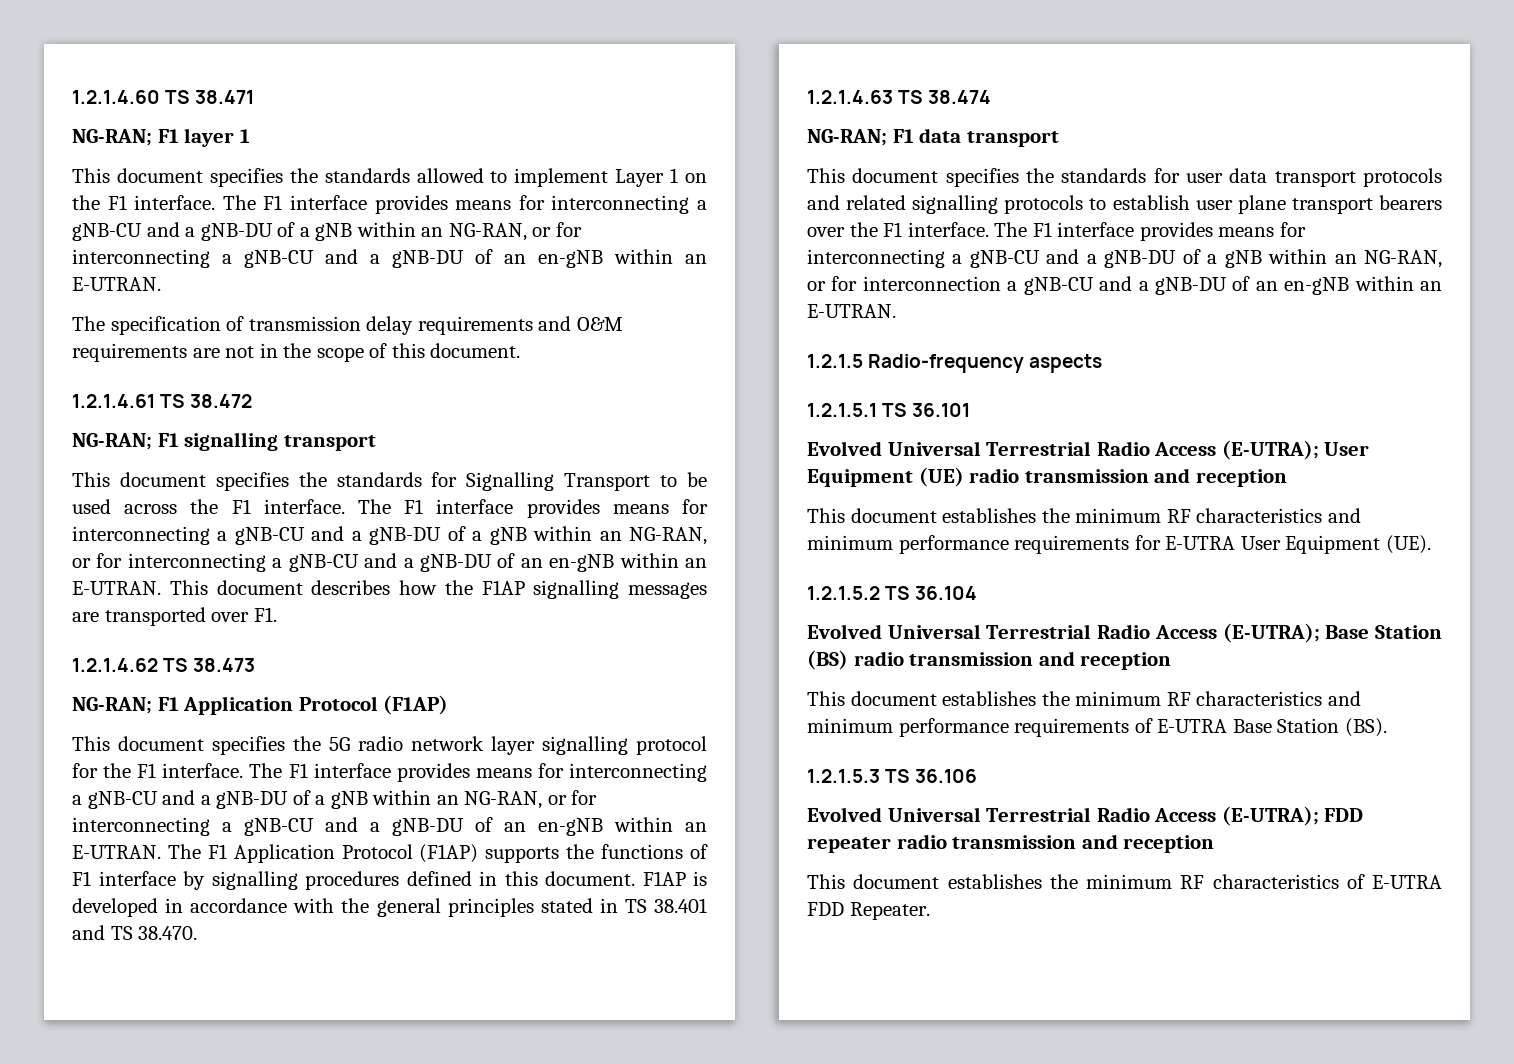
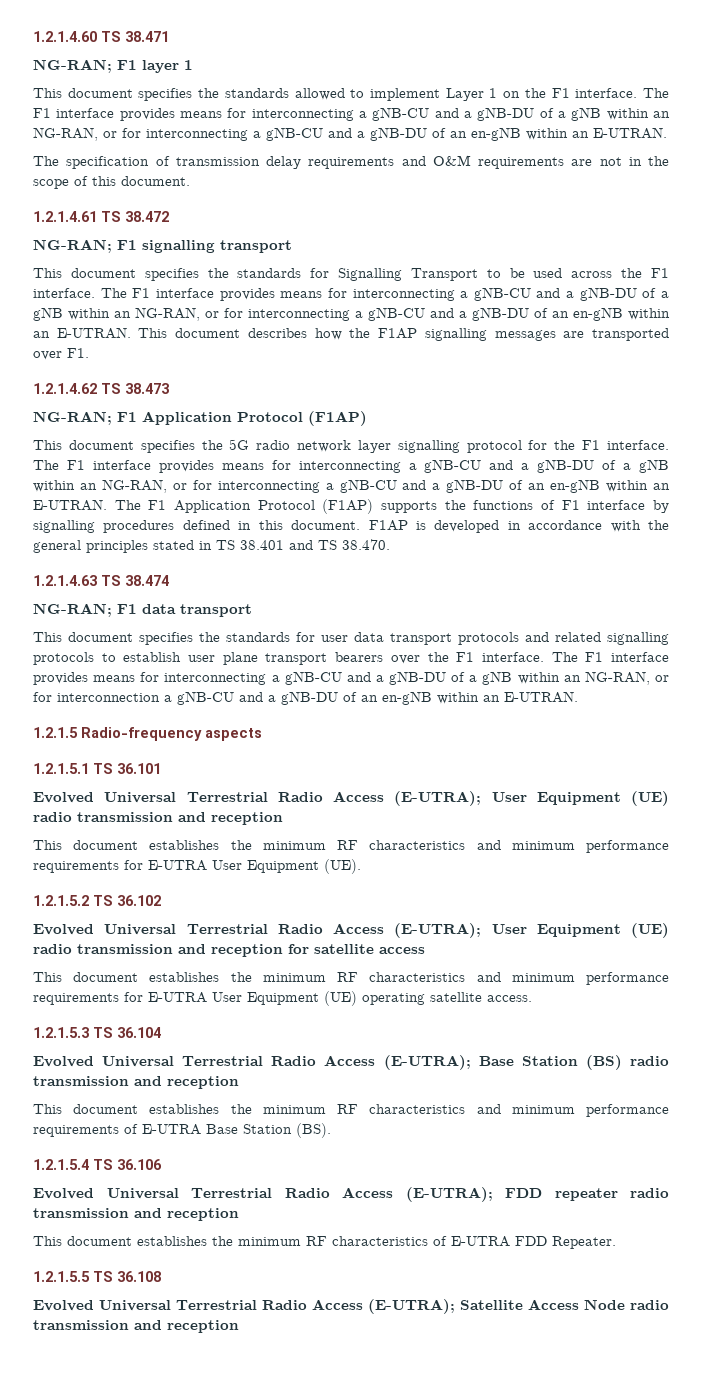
(911, 593) none -> [117,895,161,906] [33,923,669,938] [33,944,425,957] [33,972,669,985] [33,991,532,1006] [33,1027,113,1038] 36.102 // Evolved Universal Terrestrial Radio Access (E-UTRA); User Equipment (UE) radio transmission and reception for satellite access // This document establishes the minimum RF characteristics and minimum performance requirements for E-UTRA User Equipment (UE) operating satellite access. // 1.2.1.5.3 TS
[807,769,880,783] 1.2.1.5.3 -> [33,1159,89,1170] 1.2.1.5.4
(930, 911) none -> [33,1271,161,1282] [33,1299,669,1314] [33,1320,239,1333] // 1.2.1.5.5 TS 36.108 // Evolved Universal Terrestrial Radio Access (E-UTRA); Satellite Access Node radio transmission and reception

